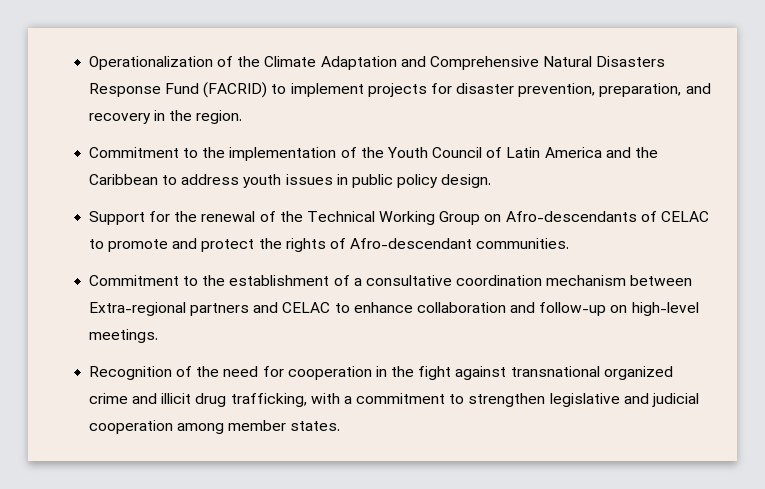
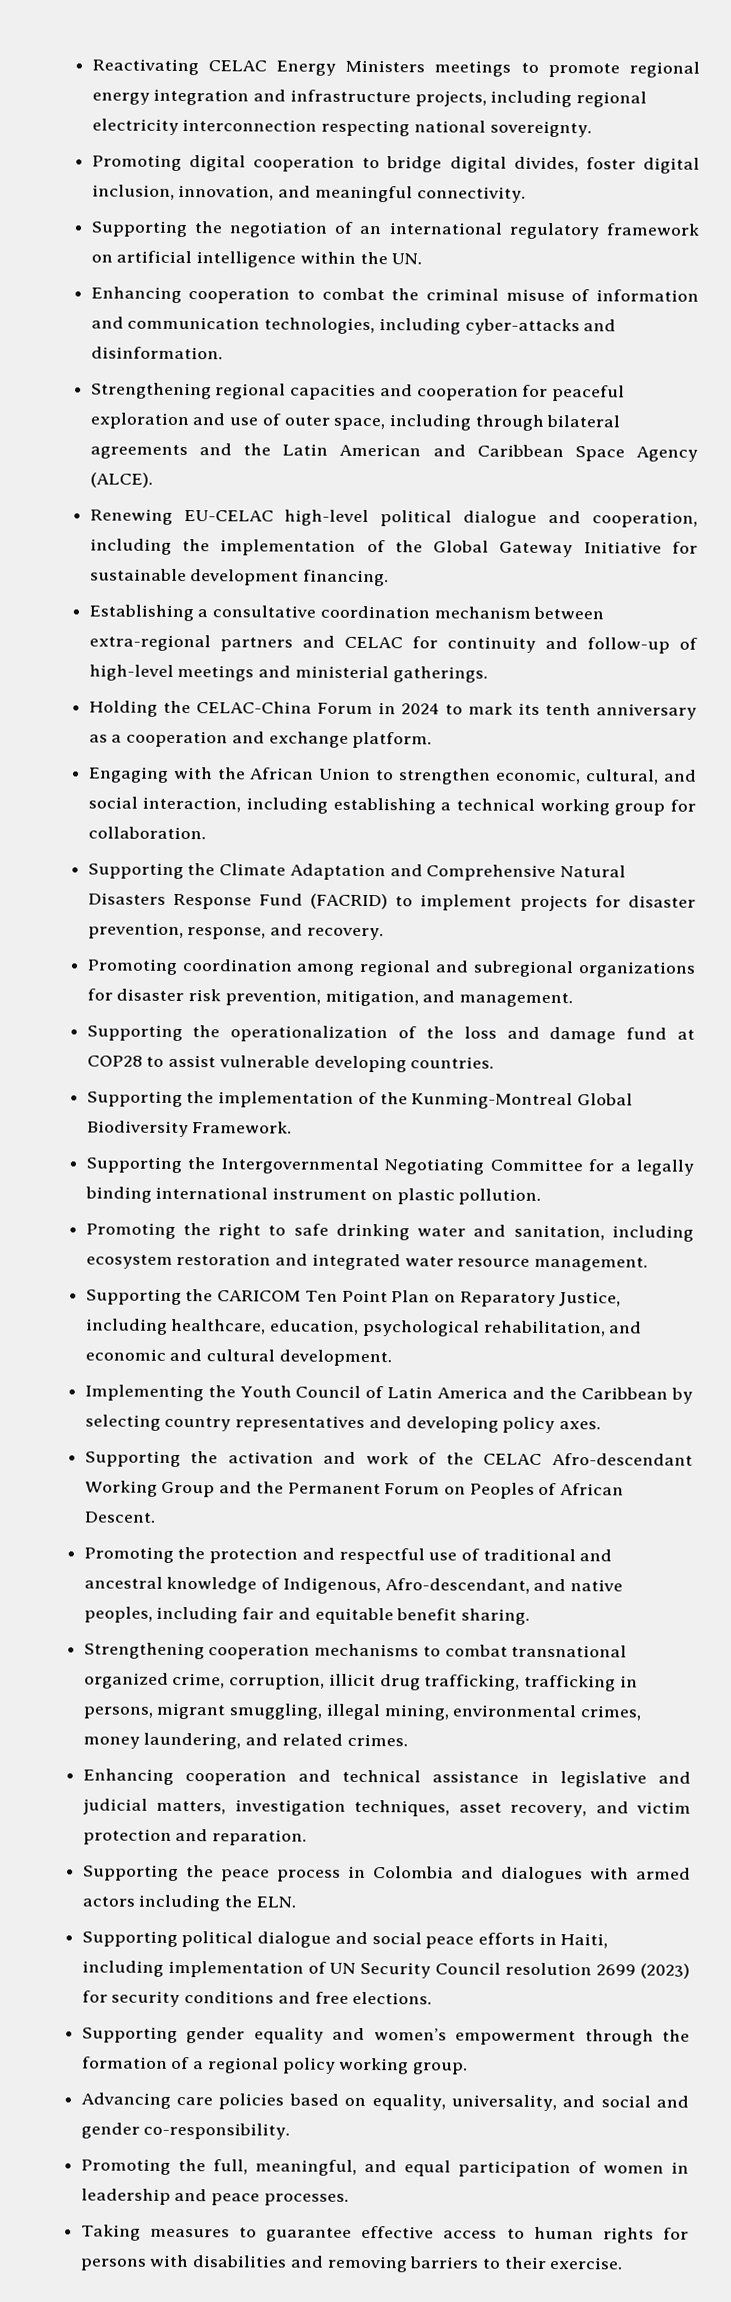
[88,56,233,70] Operationalization of -> [91,58,701,78] [91,88,648,108] [91,118,592,138] [91,154,701,174] [91,184,526,203] [90,220,701,240] [90,250,423,268] [90,286,700,304] [90,316,617,336] [90,346,223,360] [90,382,626,402] [89,412,621,431] [89,443,699,462] [89,472,153,488] [89,508,698,528] [89,538,699,558] [89,568,390,587] [88,604,605,622] [88,634,699,654] [88,664,488,683] [88,700,698,720] [88,730,433,749] [87,766,697,785] [87,796,697,816] [87,826,206,840] [87,862,184,880] Reactivating CELAC Energy Ministers meetings to promote regional energy integration and infrastructure projects, including regional electricity interconnection respecting national sovereignty. // Promoting digital cooperation to bridge digital divides, foster digital inclusion, innovation, and meaningful connectivity. // Supporting the negotiation of an international regulatory framework on artificial intelligence within the UN. // Enhancing cooperation to combat the criminal misuse of information and communication technologies, including cyber-attacks and disinformation. // Strengthening regional capacities and cooperation for peaceful exploration and use of outer space, including through bilateral agreements and the Latin American and Caribbean Space Agency (ALCE). // Renewing EU-CELAC high-level political dialogue and cooperation, including the implementation of the Global Gateway Initiative for sustainable development financing. // Establishing a consultative coordination mechanism between extra-regional partners and CELAC for continuity and follow-up of high-level meetings and ministerial gatherings. // Holding the CELAC-China Forum in 2024 to mark its tenth anniversary as a cooperation and exchange platform. // Engaging with the African Union to strengthen economic, cultural, and social interaction, including establishing a technical working group for collaboration. // Supporting
[599,83,711,97] [88,110,243,124] [88,147,357,161] preparation, and recovery in the region. // Commitment to the implementation of -> [187,923,384,941] [86,958,696,978] [86,988,574,1008] [86,1024,695,1044] [86,1054,495,1073] [86,1090,634,1110] [86,1120,293,1138] [85,1156,694,1176] [84,1186,542,1205] [85,1222,695,1242] [85,1252,649,1272] [85,1288,622,1308] [85,1318,643,1337] [84,1348,392,1367] [84,1384,204,1402] response, and recovery. // Promoting coordination among regional and subregional organizations for disaster risk prevention, mitigation, and management. // Supporting the operationalization of the loss and damage fund at COP28 to assist vulnerable developing countries. // Supporting the implementation of the Kunming-Montreal Global Biodiversity Framework. // Supporting the Intergovernmental Negotiating Committee for a legally binding international instrument on plastic pollution. // Promoting the right to safe drinking water and sanitation, including ecosystem restoration and integrated water resource management. // Supporting the CARICOM Ten Point Plan on Reparatory Justice, including healthcare, education, psychological rehabilitation, and economic and cultural development. // Implementing
[161,174,492,188] [88,211,710,225] [88,238,570,252] [88,275,693,286] [88,302,699,316] [88,329,158,343] [88,366,673,380] [88,393,700,407] [88,420,341,434] to address youth issues in public policy design. // Support for the renewal of the Technical Working Group on Afro-descendants of CELAC to promote and protect the rights of Afro-descendant communities. // Commitment to the establishment of a consultative coordination mechanism between Extra-regional partners and CELAC to enhance collaboration and follow-up on high-level meetings. // Recognition of the need for cooperation in the fight against transnational organized crime and illicit drug trafficking, with a commitment to strengthen legislative and judicial cooperation among member states. -> [670,1387,693,1404] [84,1414,602,1434] [84,1450,694,1468] [84,1480,625,1499] [83,1511,156,1523] [83,1546,613,1565] [83,1576,624,1595] [83,1606,531,1625] [83,1642,628,1660] [83,1672,638,1692] [82,1702,643,1721] [82,1732,408,1750] [82,1768,692,1788] [82,1798,691,1818] [82,1828,308,1846] [82,1864,691,1884] [81,1894,296,1912] [81,1930,609,1949] [81,1960,691,1979] [81,1990,433,2008] [81,2026,690,2046] [81,2056,469,2075] [80,2092,689,2112] [80,2122,291,2140] [80,2158,689,2178] [80,2188,349,2206] [80,2224,690,2244] [79,2254,624,2273] by selecting country representatives and developing policy axes. // Supporting the activation and work of the CELAC Afro-descendant Working Group and the Permanent Forum on Peoples of African Descent. // Promoting the protection and respectful use of traditional and ancestral knowledge of Indigenous, Afro-descendant, and native peoples, including fair and equitable benefit sharing. // Strengthening cooperation mechanisms to combat transnational organized crime, corruption, illicit drug trafficking, trafficking in persons, migrant smuggling, illegal mining, environmental crimes, money laundering, and related crimes. // Enhancing cooperation and technical assistance in legislative and judicial matters, investigation techniques, asset recovery, and victim protection and reparation. // Supporting the peace process in Colombia and dialogues with armed actors including the ELN. // Supporting political dialogue and social peace efforts in Haiti, including implementation of UN Security Council resolution 2699 (2023) for security conditions and free elections. // Supporting gender equality and women’s empowerment through the formation of a regional policy working group. // Advancing care policies based on equality, universality, and social and gender co-responsibility. // Promoting the full, meaningful, and equal participation of women in leadership and peace processes. // Taking measures to guarantee effective access to human rights for persons with disabilities and removing barriers to their exercise.

